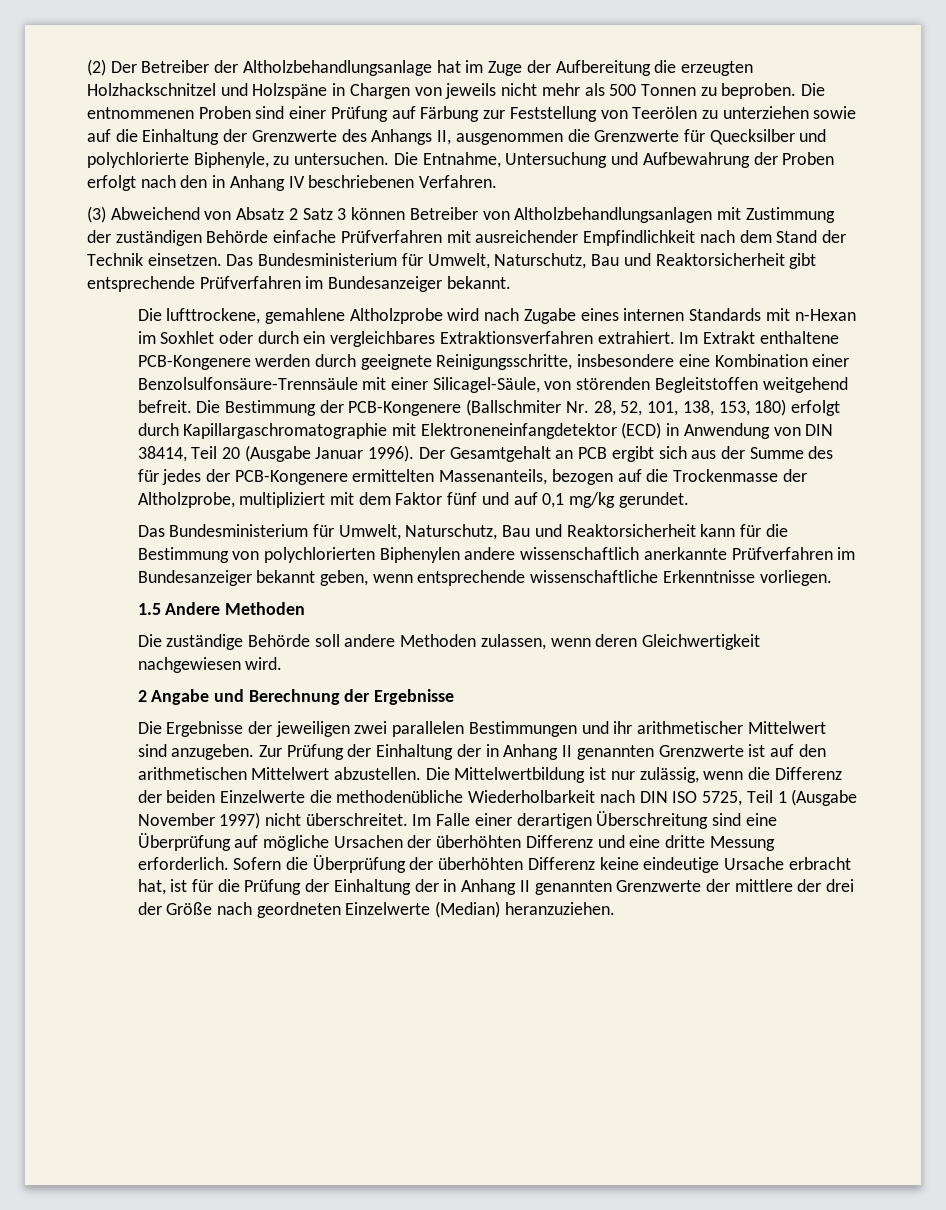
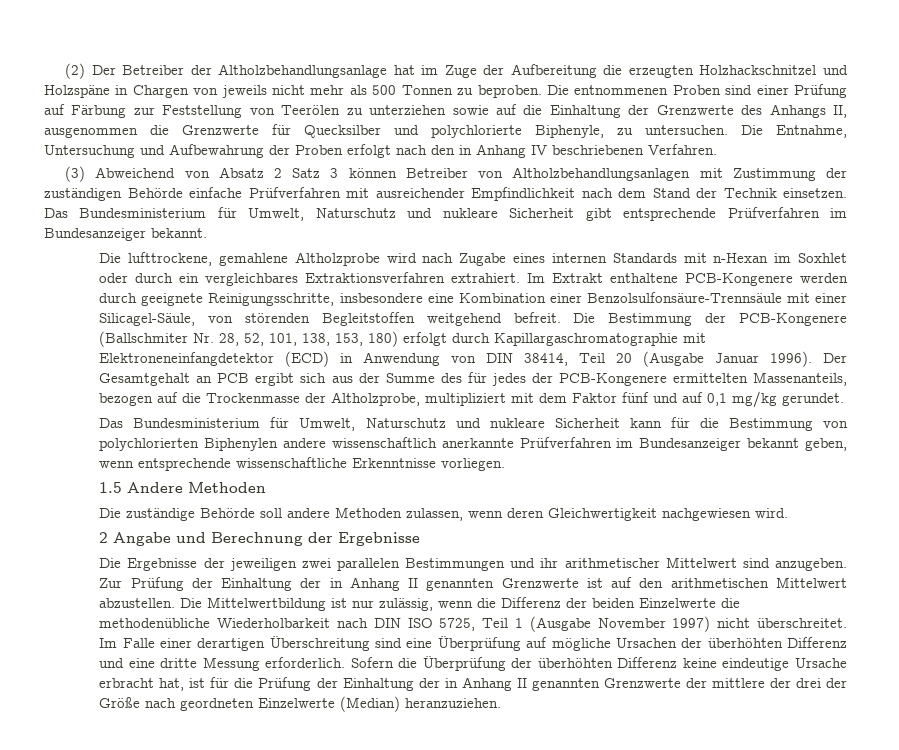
[494,253,785,269] Naturschutz, Bau und Reaktorsicherheit -> [315,208,575,218] Naturschutz und nukleare Sicherheit
[405,524,696,540] Naturschutz, Bau und Reaktorsicherheit -> [365,418,620,428] Naturschutz und nukleare Sicherheit

